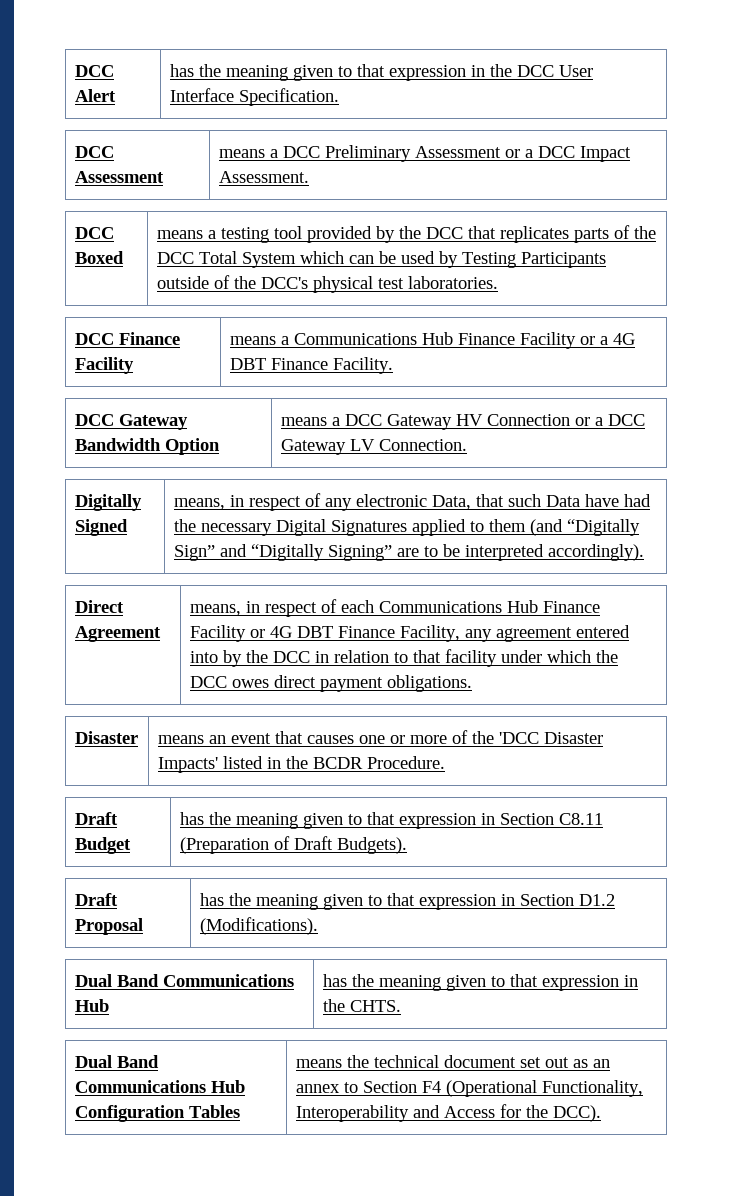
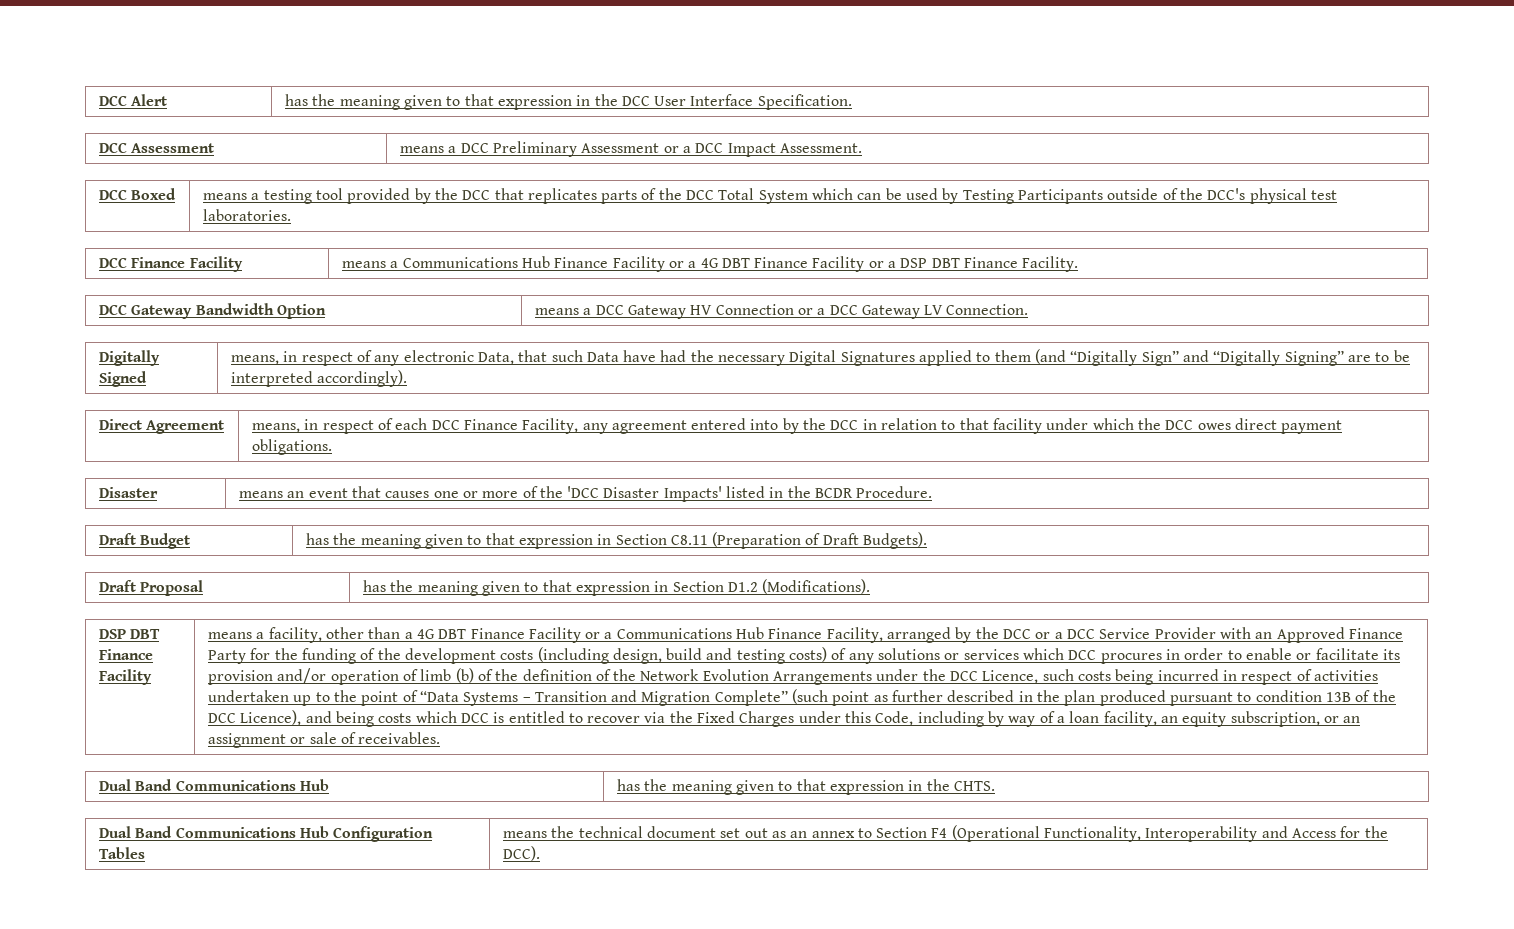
(328, 364) none -> [812,256,1019,272] Facility or a DSP DBT Finance
[378,600,600,613] [189,625,333,642] Communications Hub Finance Facility or 4G DBT -> [431,420,460,430] DCC
(318, 926) none -> [98,629,161,639] [98,649,153,660] [98,669,152,685] [207,627,1403,643] [207,647,1400,664] [207,668,1378,685] [207,689,1396,706] [207,710,1361,727] [207,732,441,748] // DSP DBT Finance Facility | means a facility, other than a 4G DBT Finance Facility or a Communications Hub Finance Facility, arranged by the DCC or a DCC Service Provider with an Approved Finance Party for the funding of the development costs (including design, build and testing costs) of any solutions or services which DCC procures in order to enable or facilitate its provision and/or operation of limb (b) of the definition of the Network Evolution Arrangements under the DCC Licence, such costs being incurred in respect of activities undertaken up to the point of “Data Systems – Transition and Migration Complete” (such point as further described in the plan produced pursuant to condition 13B of the DCC Licence), and being costs which DCC is entitled to recover via the Fixed Charges under this Code, including by way of a loan facility, an equity subscription, or an assignment or sale of receivables.

